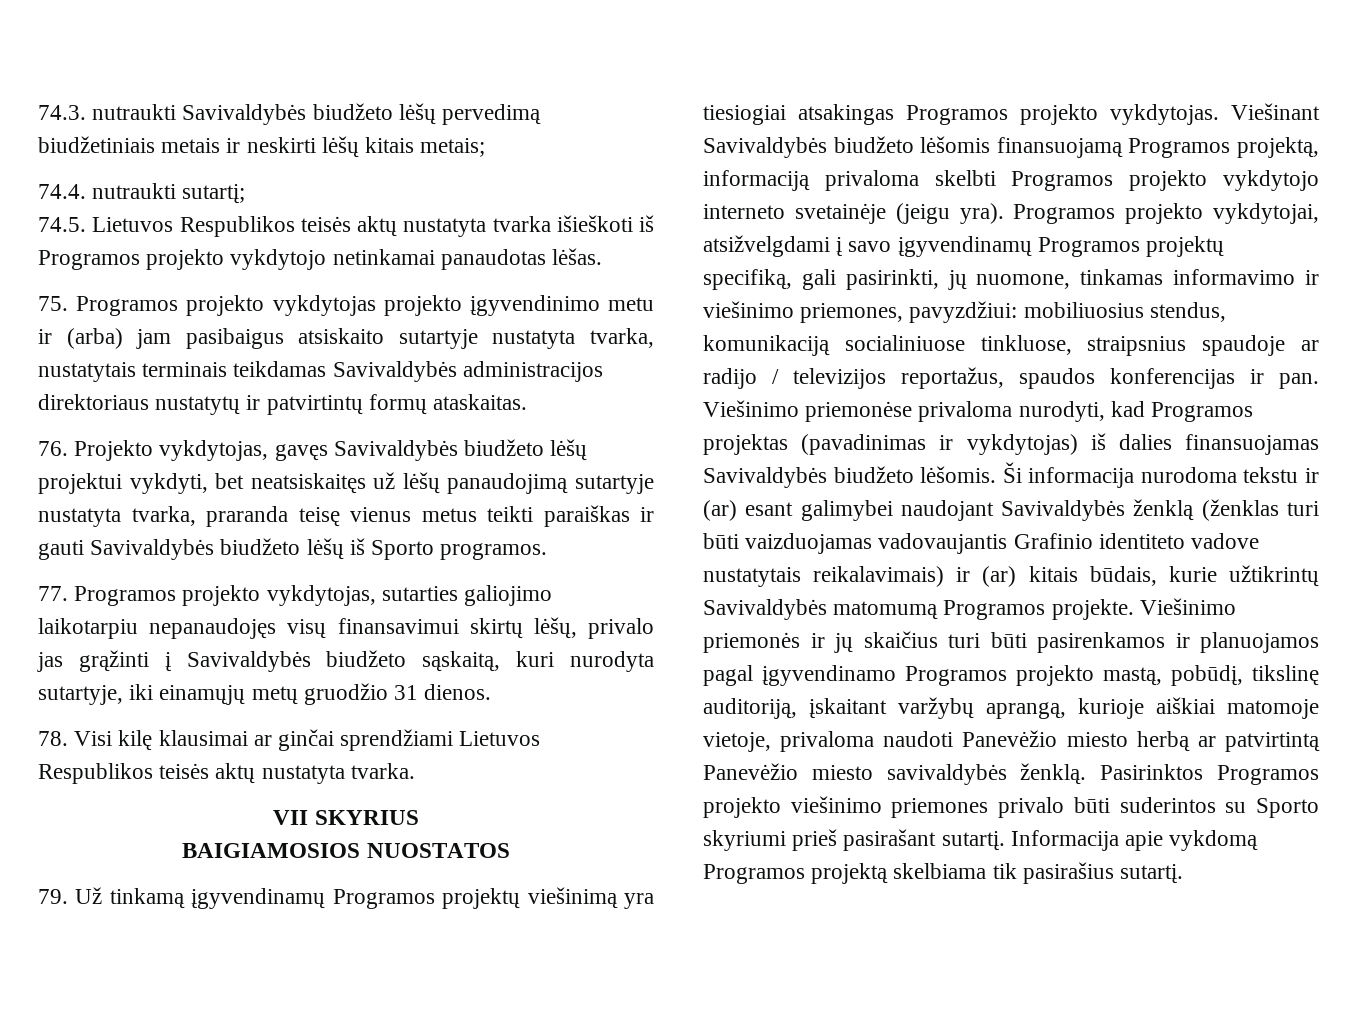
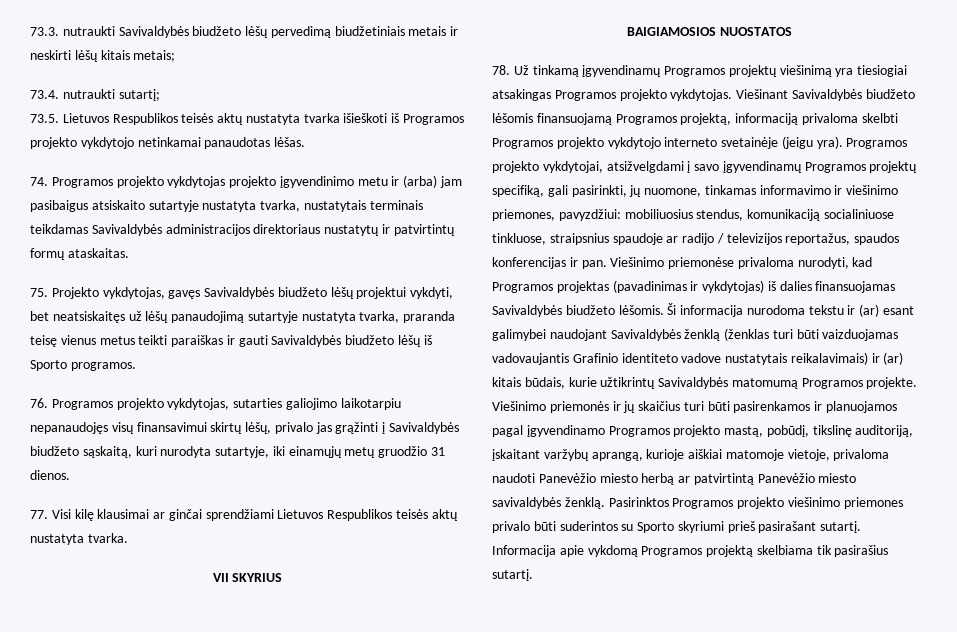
[38,105,86,120] 74.3. -> [30,27,59,36] 73.3.
[38,184,86,199] 74.4. -> [30,90,59,99] 73.4.
[38,217,86,232] 74.5. -> [30,114,59,123] 73.5.
[38,296,68,311] 75. -> [30,177,48,186] 74.
[38,441,68,456] 76. -> [30,288,48,297] 75.
[38,586,68,601] 77. -> [30,398,48,408] 76.
[38,731,68,746] 78. -> [30,510,48,519] 77.
[38,889,68,904] 79. -> [492,65,510,75] 78.

